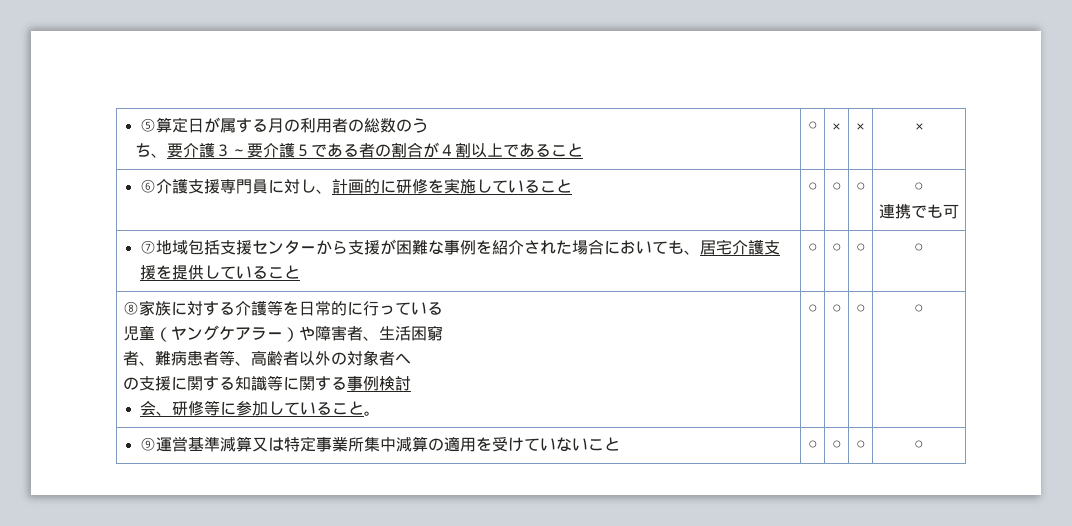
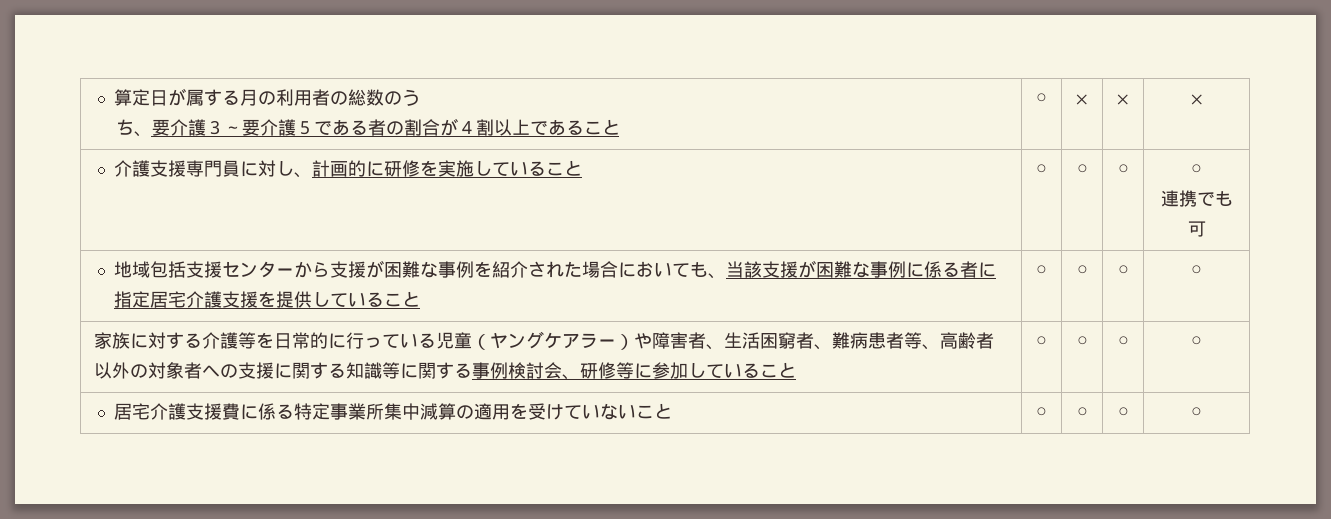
[140,118,157,132] ⑤ -> (113, 97) none
[140,179,157,193] ⑥ -> (1203, 99) none
[140,240,157,254] ⑦ -> (1206, 229) none
(701, 252) none -> [725,260,996,278] [113,291,150,308] 当該支援が困難な事例に係る者に指定
[122,301,139,315] ⑧ -> (1202, 270) none
(443, 308) // -> (437, 340) none
(443, 333) // -> (797, 340) none
(411, 358) // -> (221, 371) none
(411, 383) // -> (545, 370) none
[364,411,381,416] [807,304,818,314] [831,304,842,314] [855,304,866,314] [914,304,924,314] [140,436,285,452] 。 | ○ | ○ | ○ | ○ // ⑨運営基準減算又は -> [1036,336,1047,347] [1076,336,1088,347] [1117,336,1129,347] [1191,336,1202,347] [113,403,294,420] | ○ | ○ | ○ | ○ // 居宅介護支援費に係る

